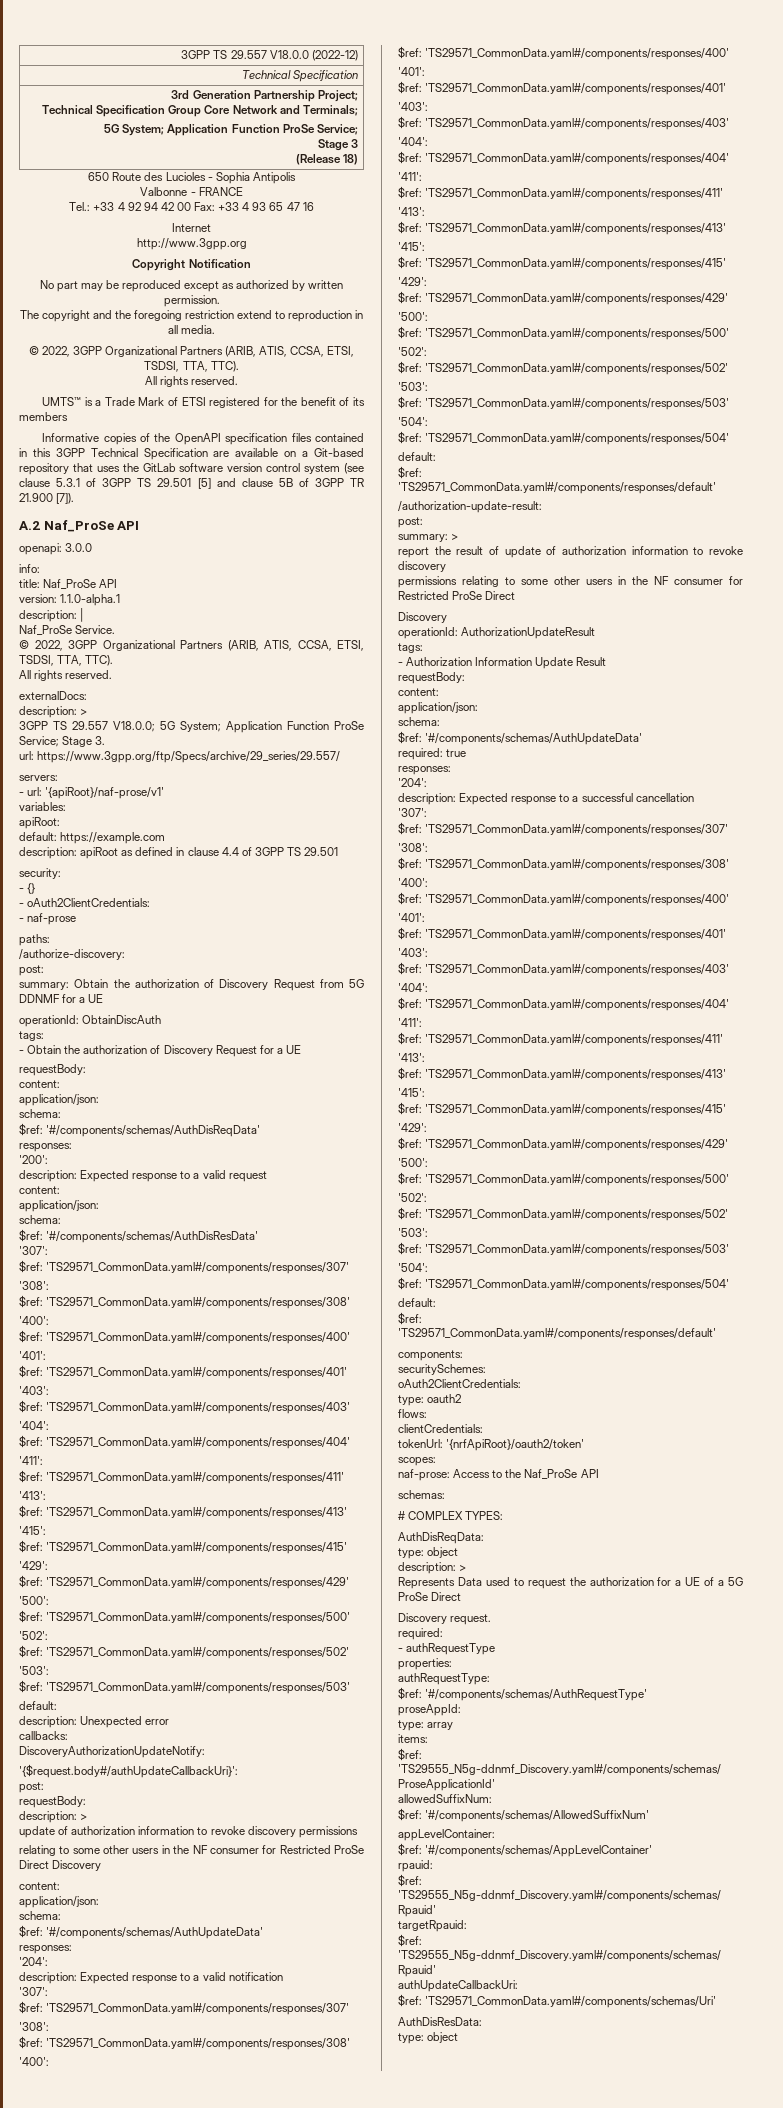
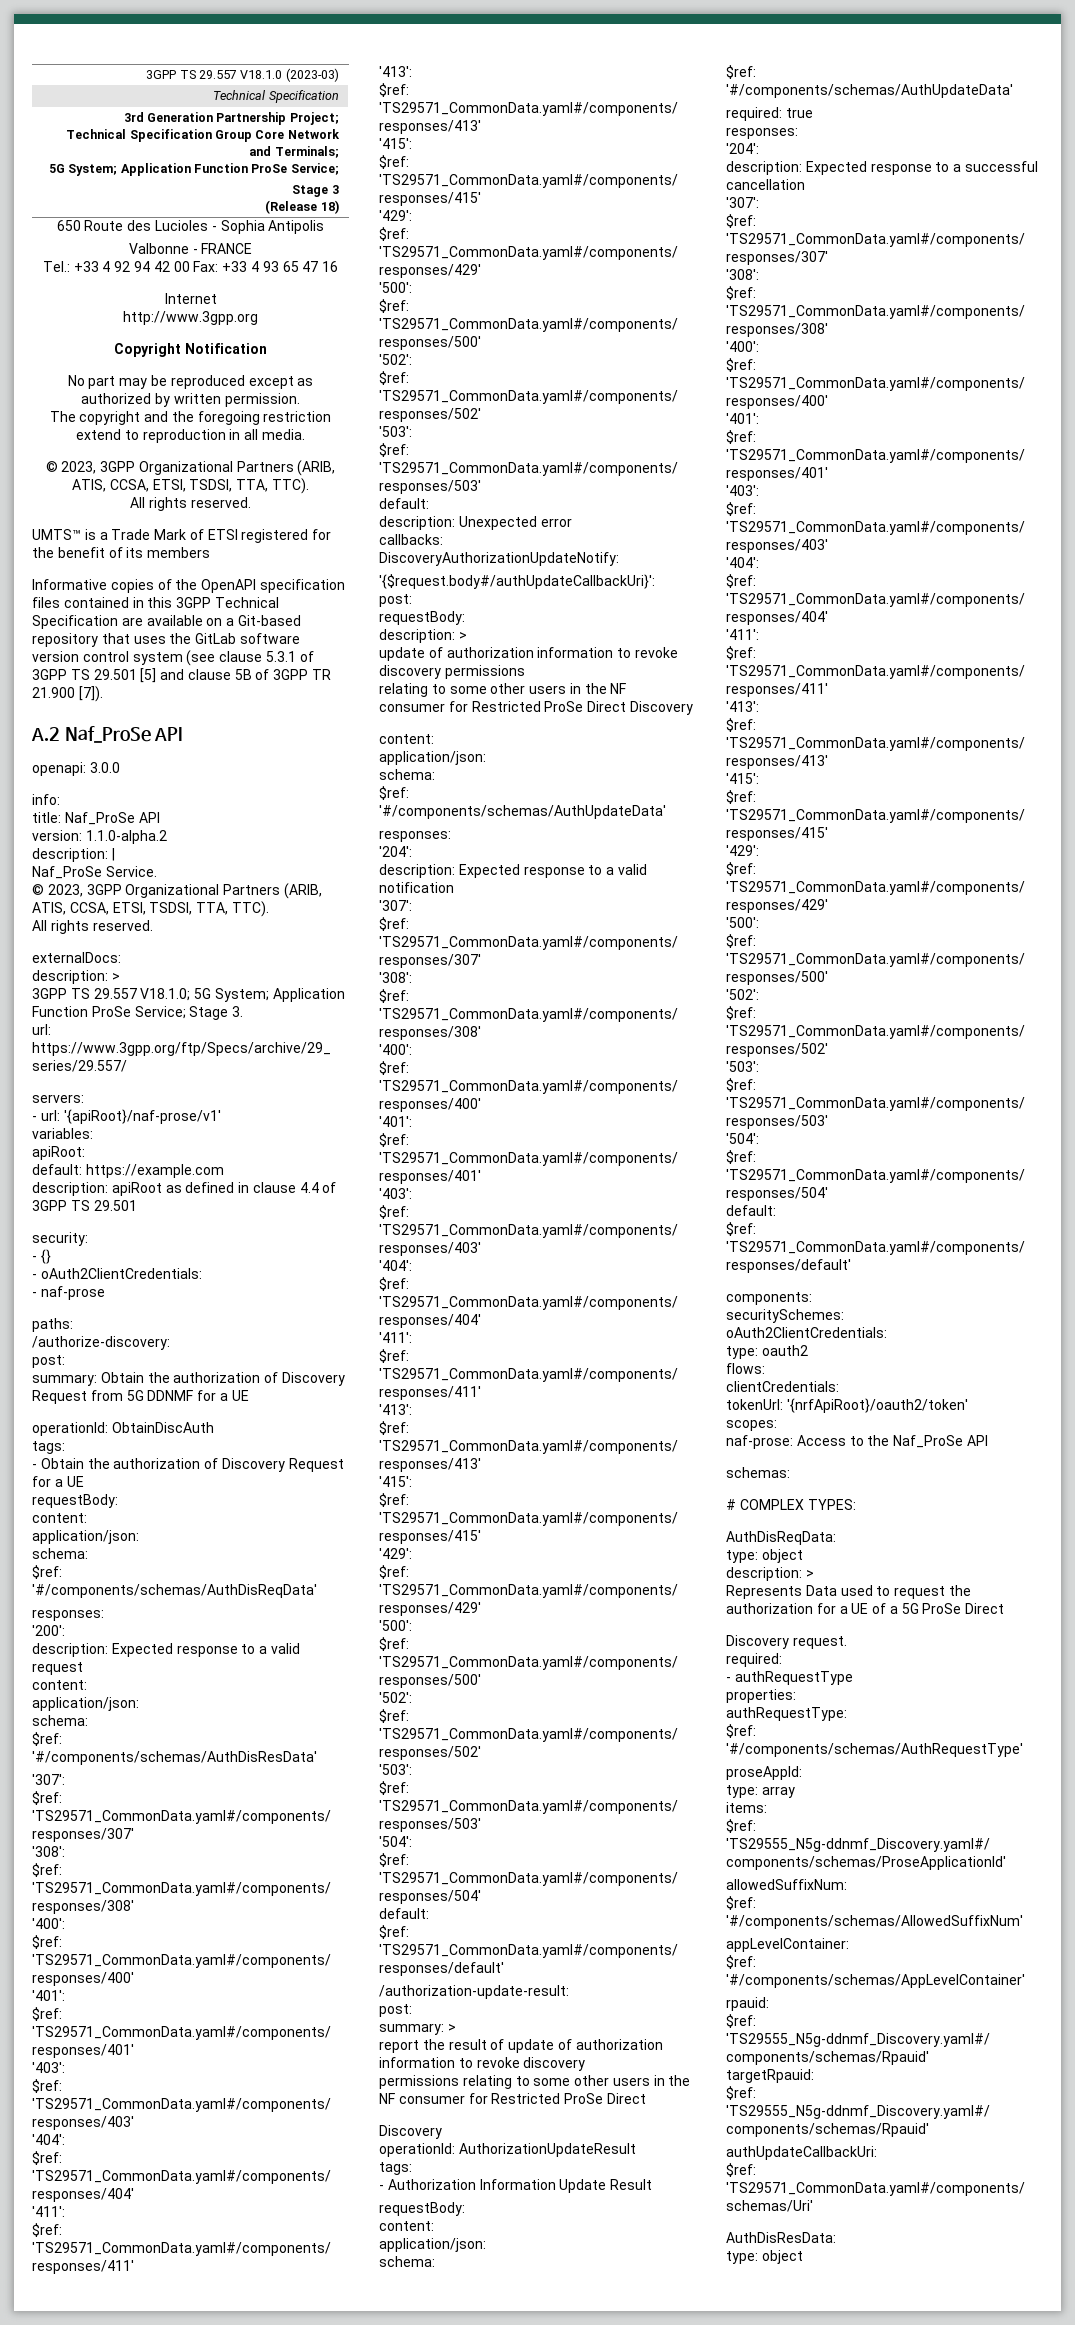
[181,50,358,61] 3GPP TS 29.557 V18.0.0 (2022-12) -> [146,68,339,82] 3GPP TS 29.557 V18.1.0 (2023-03)
[41,346,70,357] 2022, -> [61,461,97,474] 2023,
[60,594,121,606] 1.1.0-alpha.1 -> [85,830,167,844] 1.1.0-alpha.2
[34,640,63,651] 2022, -> [47,884,83,897] 2023,
[113,721,155,732] V18.0.0; -> [140,988,191,1001] V18.1.0;

